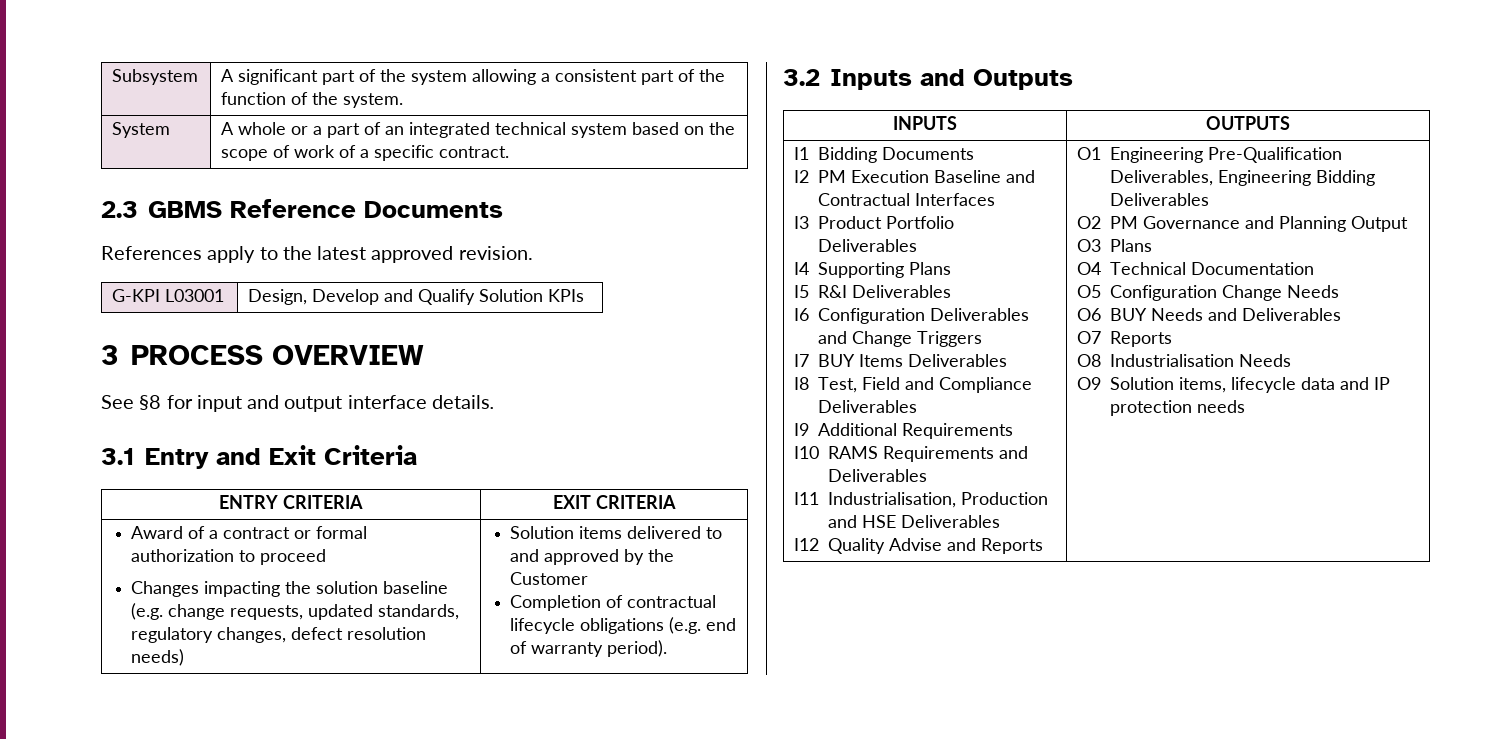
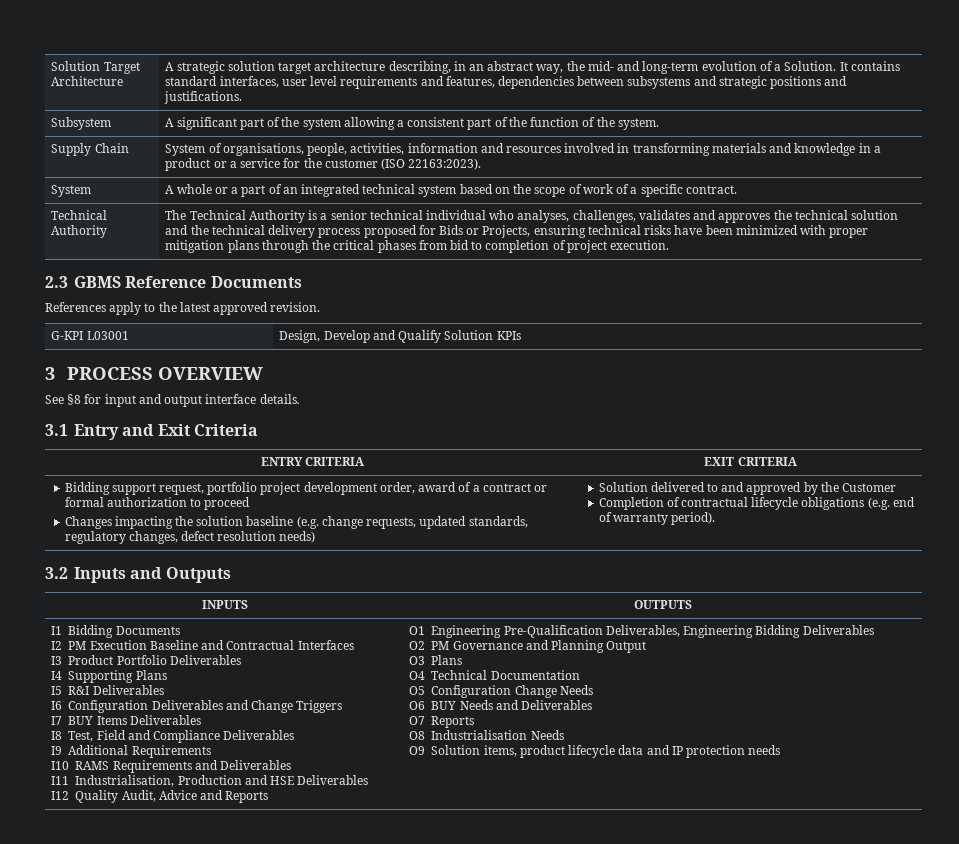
(112, 77) none -> [51,61,140,74] [51,76,124,86] [165,61,900,74] [165,76,848,89] [164,91,243,104] Solution Target Architecture | A strategic solution target architecture describing, in an abstract way, the mid- and long-term evolution of a Solution. It contains standard interfaces, user level requirements and features, dependencies between subsystems and strategic positions and justifications. //
(404, 100) none -> [51,143,129,156] [165,143,881,156] [165,158,482,171] // Supply Chain | System of organisations, people, activities, information and resources involved in transforming materials and knowledge in a product or a service for the customer (ISO 22163:2023).
(510, 152) none -> [51,210,108,220] [51,225,108,238] [165,210,899,223] [165,225,869,238] [165,240,670,253] // Technical Authority | The Technical Authority is a senior technical individual who analyses, challenges, validates and approves the technical solution and the technical delivery process proposed for Bids or Projects, ensuring technical risks have been minimized with proper mitigation plans through the critical phases from bid to completion of project execution.
[131,526,184,539] Award -> [64,482,457,495] Bidding support request, portfolio project development order, award
[579,526,623,539] items -> (648, 487) none
[888,538,942,551] Advise -> [121,790,197,802] Audit, Advice
(1226, 385) none -> [519,745,565,758] product

